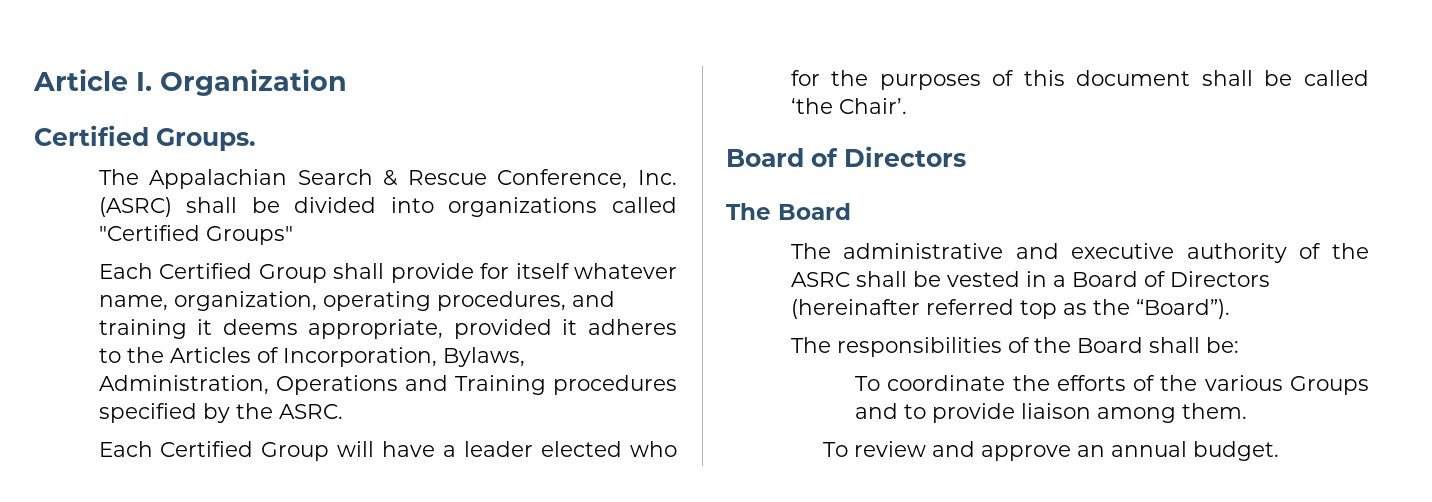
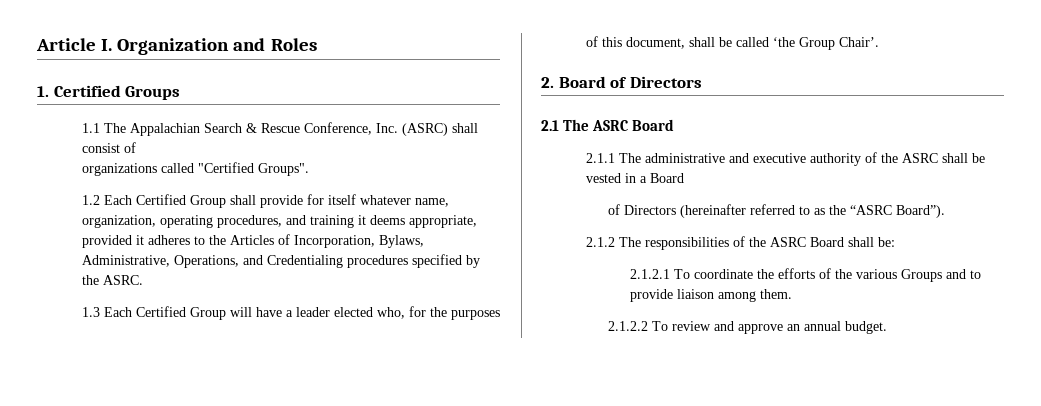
[34,125,256,151] // Certified Groups. // -> [233,38,317,51] [37,85,181,100] [81,123,100,133] and Roles // 1. Certified Groups // 1.1
[251,197,434,213] be divided into -> [81,142,136,153] consist of //
[205,226,293,245] Groups" // -> [257,163,309,176] [81,195,100,205] Groups". // 1.2
[98,375,546,395] Administration, Operations and Training -> [81,255,343,268] Administrative, Operations, and Credentialing
(343, 411) none -> [81,307,100,317] 1.3
[629,441,677,457] who -> [376,307,405,319] who,
[1076,70,1191,86] document -> [625,37,685,49] document,
(833, 106) none -> [798,37,835,50] Group
(907, 106) none -> [541,77,554,88] 2.
[726,203,851,220] The Board // -> [541,119,675,131] [585,153,615,163] 2.1 The ASRC Board // 2.1.1
(1138, 279) none -> (684, 178) //
[1019,300,1057,319] top -> [798,206,810,215] to
[1135,299,1230,319] “Board”). // -> [849,205,945,218] [585,237,615,247] “ASRC Board”). // 2.1.2
(1071, 345) none -> [769,237,806,247] ASRC
(1239, 345) none -> [630,269,671,279] 2.1.2.1
(1248, 411) none -> [607,321,648,331] 2.1.2.2

